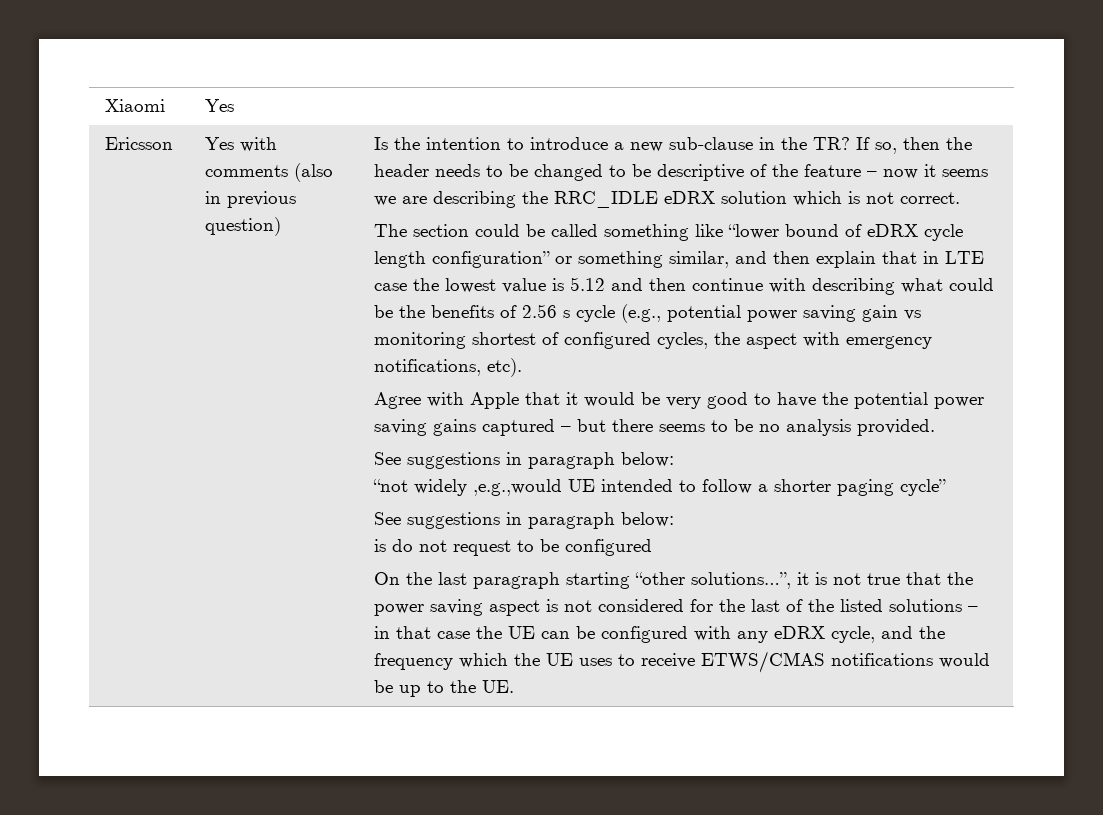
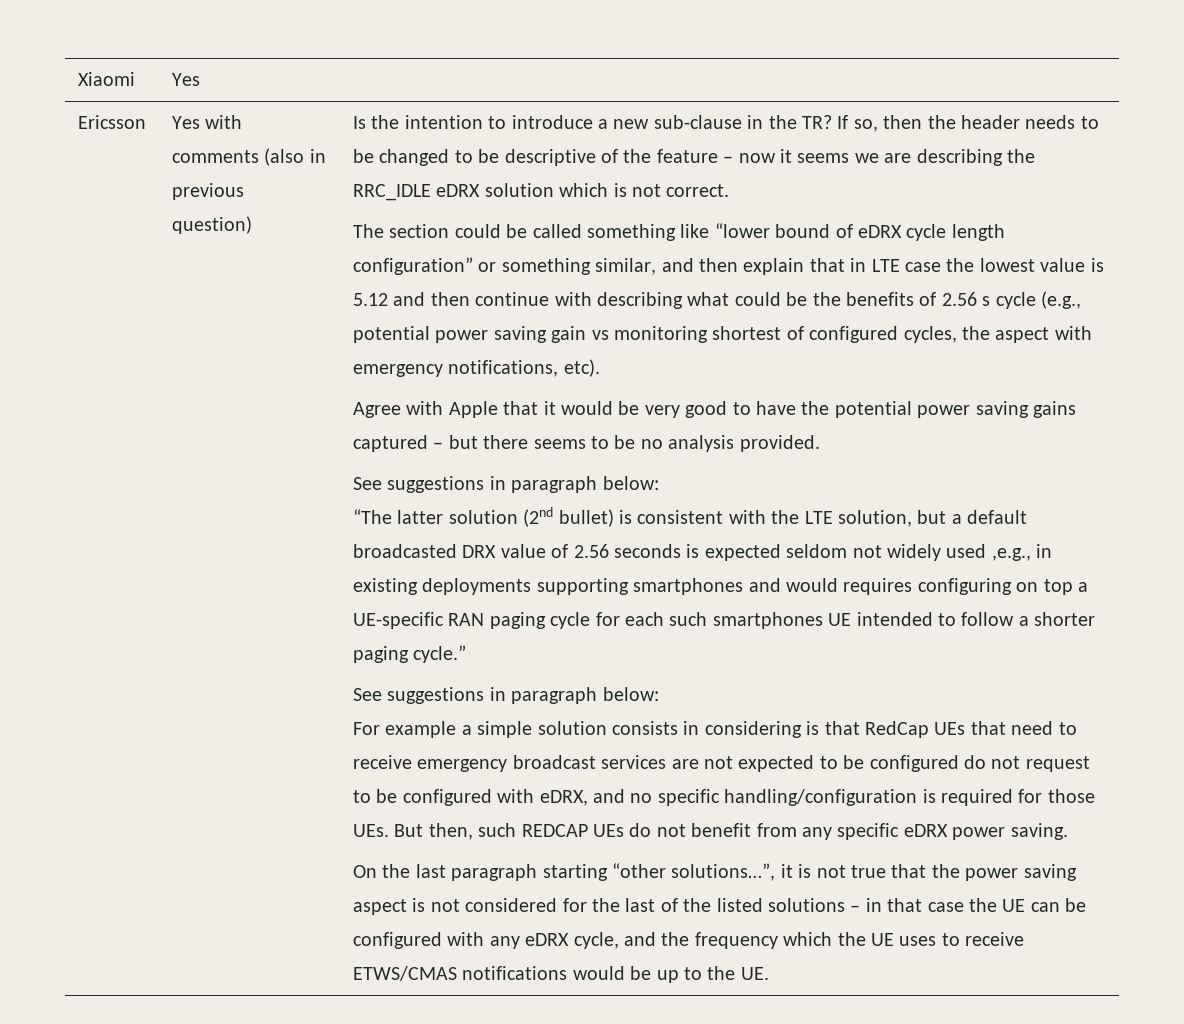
[372,479,562,496] “not widely ,e.g.,would -> [352,507,1028,527] [352,544,1053,561] [352,578,1088,595] [352,612,823,629] “The latter solution (2nd bullet) is consistent with the LTE solution, but a default broadcasted DRX value of 2.56 seconds is expected seldom not widely used ,e.g., in existing deployments supporting smartphones and would requires configuring on top a UE-specific RAN paging cycle for each such smartphones
[899,479,946,496] [373,512,674,529] [373,539,386,552] cycle” // See suggestions in paragraph below: // is -> [413,645,467,663] [352,687,659,704] [352,721,1077,738] [352,755,959,772] cycle.” // See suggestions in paragraph below: // For example a simple solution consists in considering is that RedCap UEs that need to receive emergency broadcast services are not expected to be configured
(652, 547) none -> [497,789,1095,806] [352,823,1068,840] with eDRX, and no specific handling/configuration is required for those UEs. But then, such REDCAP UEs do not benefit from any specific eDRX power saving.

